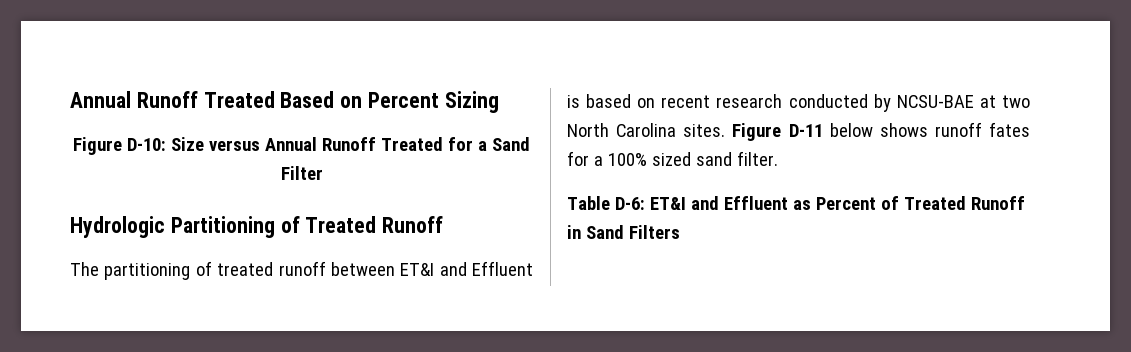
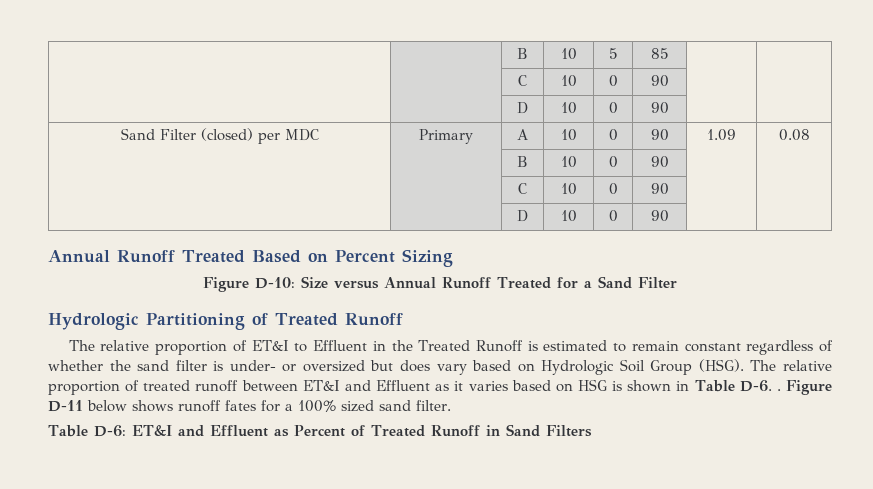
(70, 99) none -> [517,48,528,59] [560,48,577,60] [608,48,618,59] [650,48,669,59] [518,75,527,86] [560,75,577,87] [608,75,618,87] [650,75,669,87] [517,102,528,114] [560,102,577,114] [608,102,618,114] [650,102,669,114] [120,128,319,144] [419,129,473,144] [517,129,528,140] [560,129,577,141] [608,129,618,141] [650,129,669,141] [707,129,736,141] [778,129,810,141] [517,156,528,167] [560,156,577,168] [608,156,618,168] [650,156,669,168] [518,183,527,194] [560,183,577,195] [608,183,618,195] [650,183,669,195] [517,210,528,222] [560,210,577,222] [608,210,618,222] [650,210,669,222] | | B | 10 | 5 | 85 | | // | | C | 10 | 0 | 90 | | // | | D | 10 | 0 | 90 | | // Sand Filter (closed) per MDC | Primary | A | 10 | 0 | 90 | 1.09 | 0.08 // | | B | 10 | 0 | 90 | | // | | C | 10 | 0 | 90 | | // | | D | 10 | 0 | 90 | | //
[104,263,191,280] partitioning -> [100,340,834,355] [48,359,832,375] [48,381,120,395] relative proportion of ET&I to Effluent in the Treated Runoff is estimated to remain constant regardless of whether the sand filter is under- or oversized but does vary based on Hydrologic Soil Group (HSG). The relative proportion
[567,94,1030,112] [567,123,726,137] is based on recent research conducted by NCSU-BAE at two North Carolina sites. -> [435,379,781,392] as it varies based on HSG is shown in Table D-6. .

